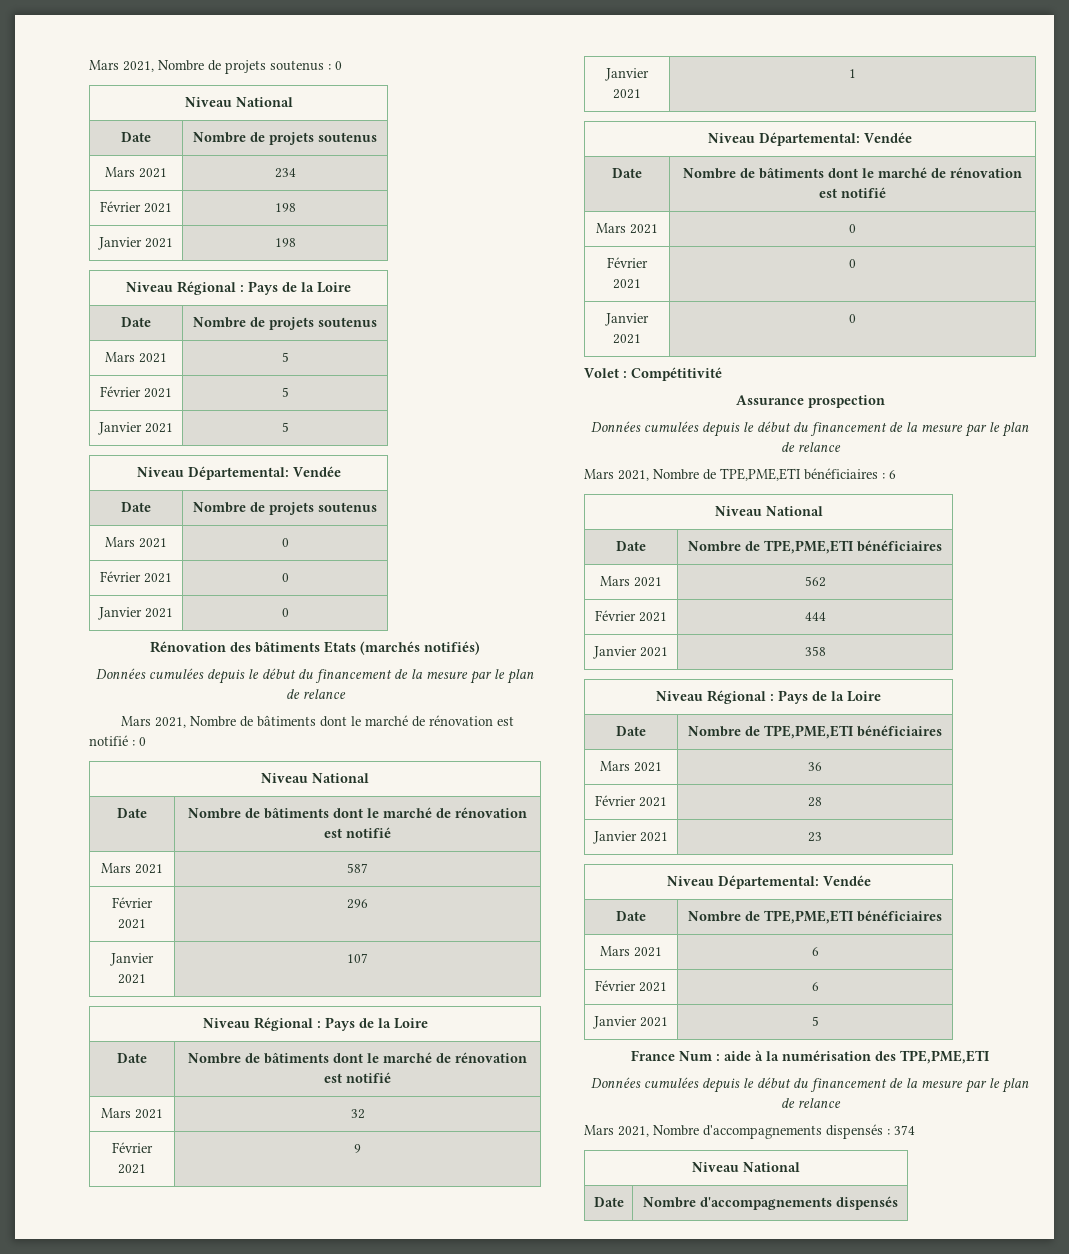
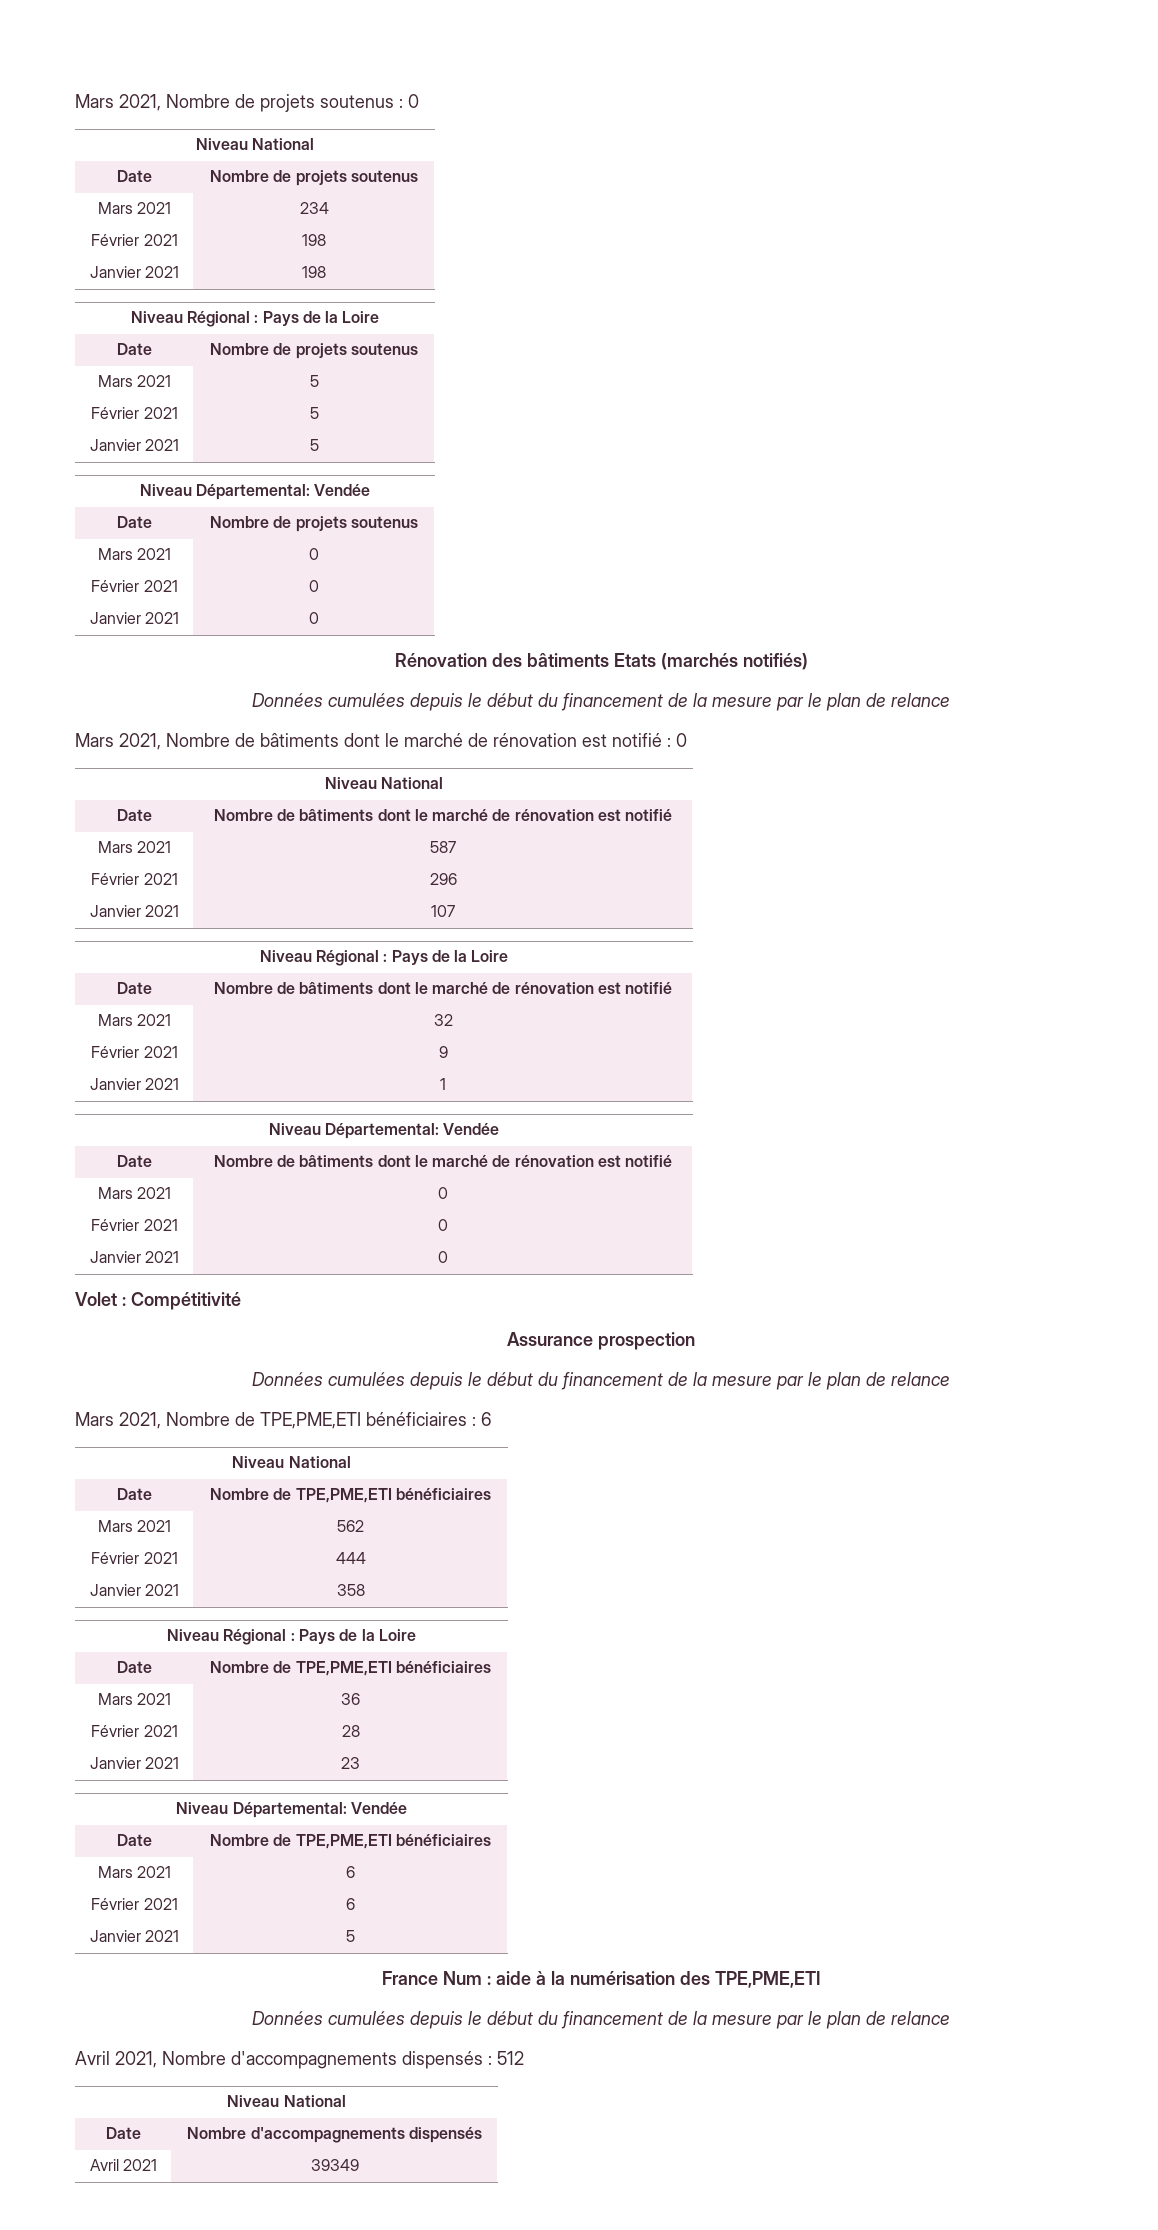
[584,1125,614,1135] Mars -> [75,2051,110,2065] Avril
[894,1125,915,1135] 374 -> [497,2051,524,2065] 512
(898, 1203) none -> [89,2159,158,2171] [310,2159,359,2171] // Avril 2021 | 39349

